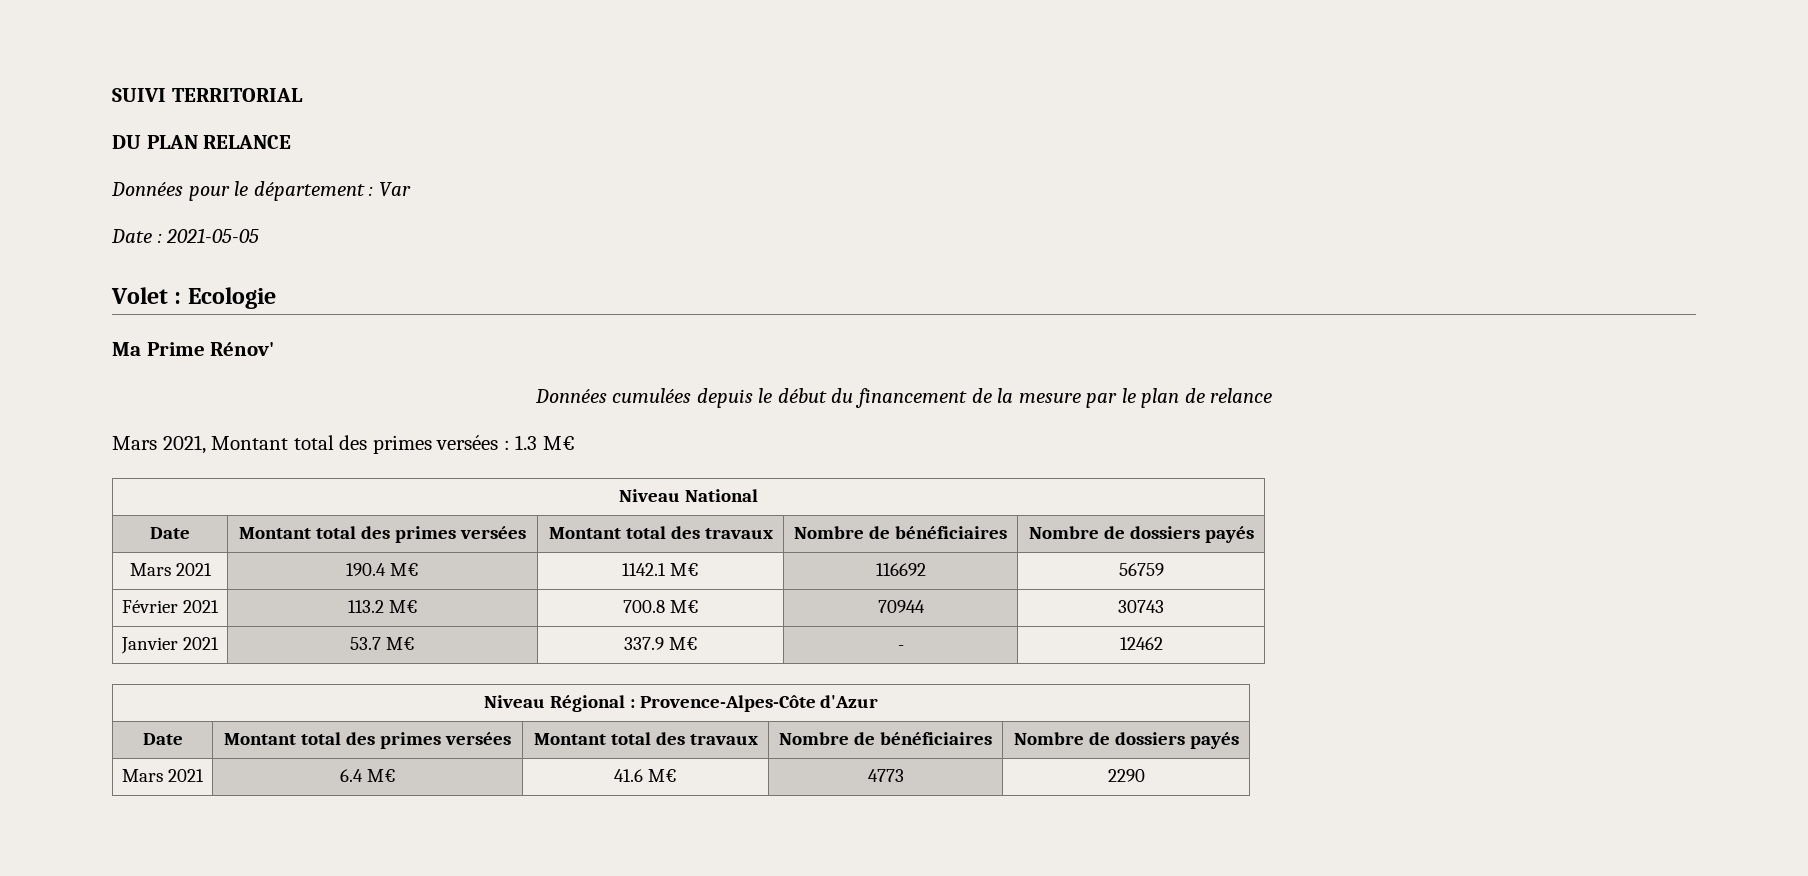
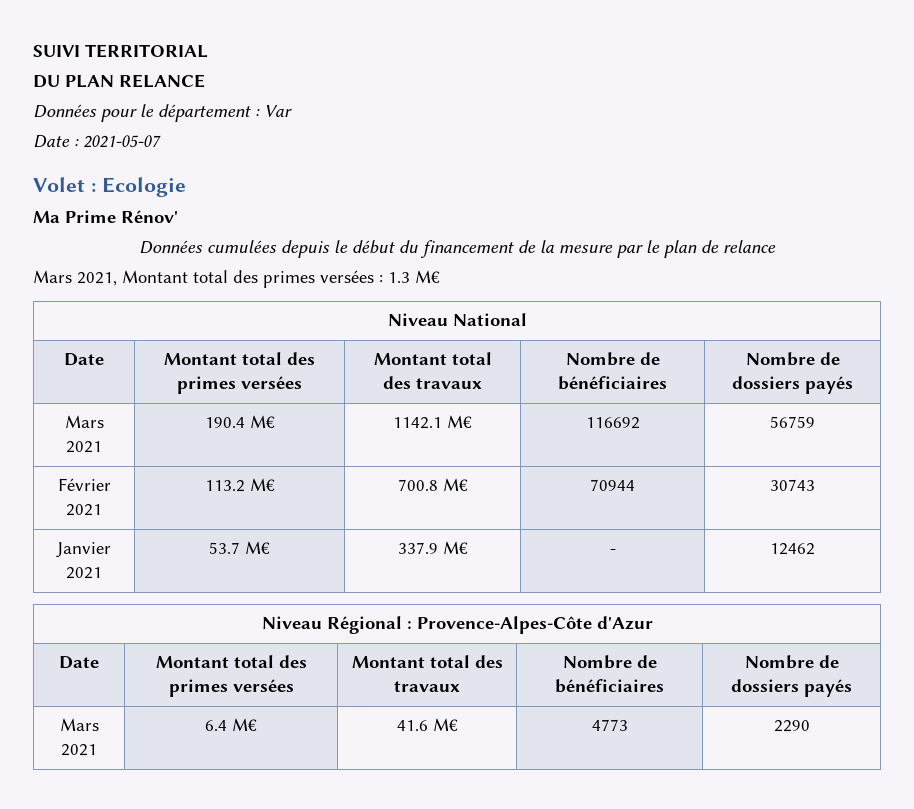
[166,228,260,243] 2021-05-05 -> [83,135,161,148] 2021-05-07

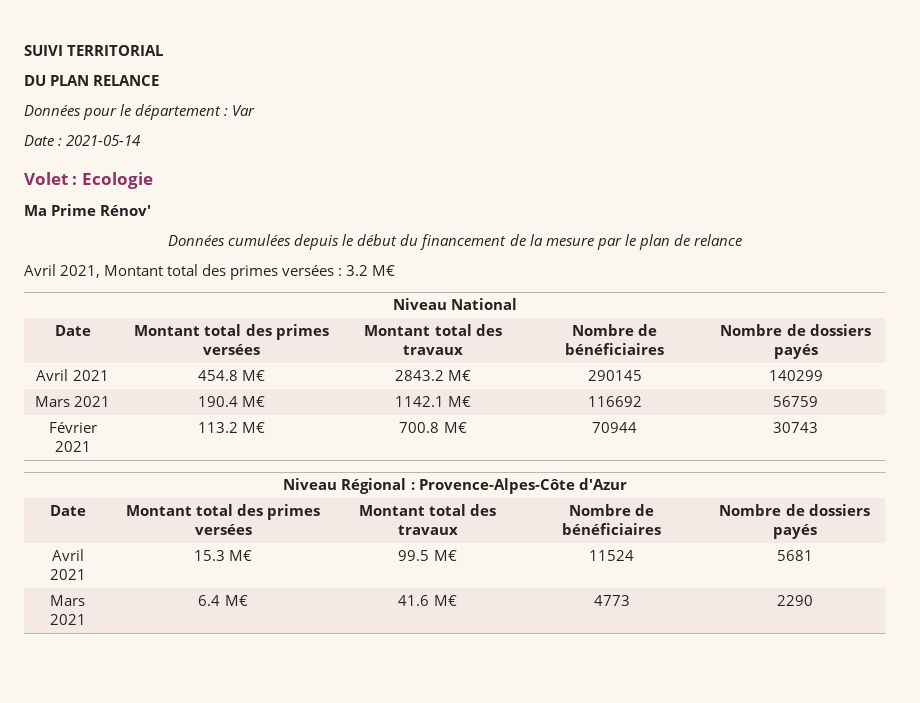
[83,135,161,148] 2021-05-07 -> [66,135,142,146] 2021-05-14
[33,270,72,283] Mars -> [24,264,56,276] Avril
[388,272,410,283] 1.3 -> [346,265,369,276] 3.2
(853, 385) none -> [36,369,109,381] [197,370,266,381] [394,370,472,381] [587,370,642,381] [768,370,823,381] // Avril 2021 | 454.8 M€ | 2843.2 M€ | 290145 | 140299
[56,542,111,558] [66,567,102,579] [209,541,270,554] [397,541,468,554] [609,549,616,554] [770,543,815,555] // Janvier 2021 | 53.7 M€ | 337.9 M€ | - | 12462 -> (818, 427) none
(852, 688) none -> [51,549,84,561] [49,569,86,580] [193,550,253,561] [398,550,457,561] [589,550,634,561] [776,550,813,561] // Avril 2021 | 15.3 M€ | 99.5 M€ | 11524 | 5681

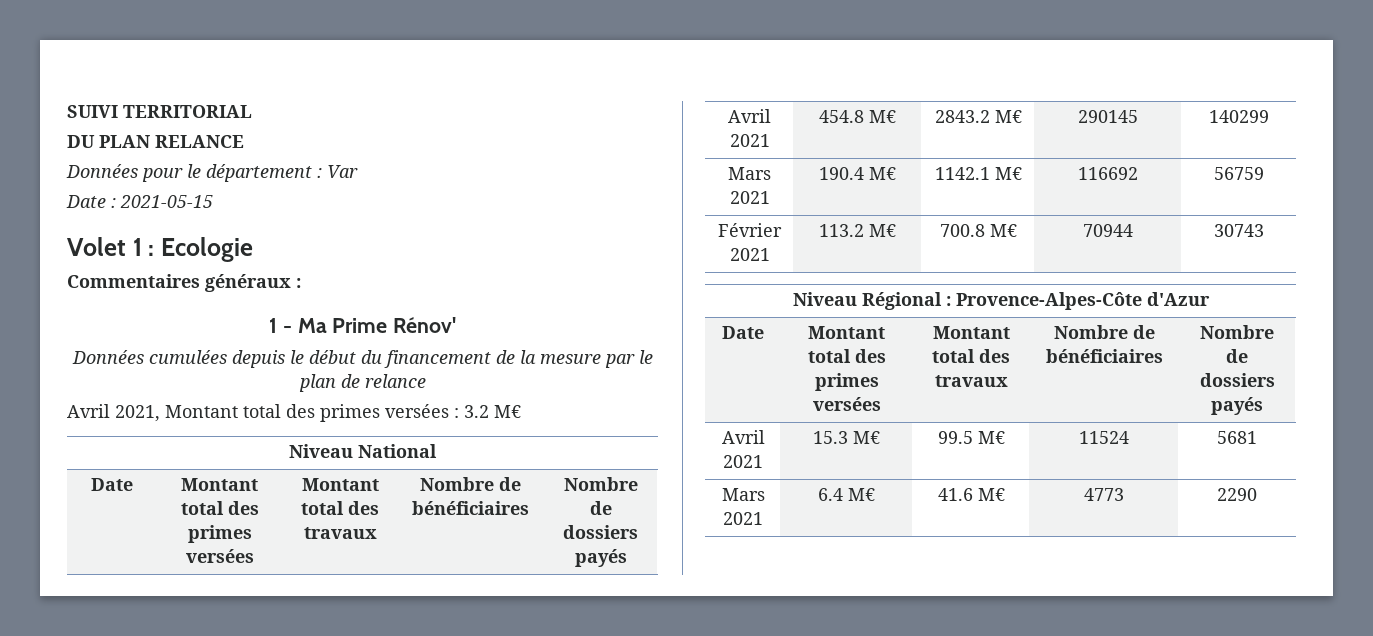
[66,135,142,146] 2021-05-14 -> [120,195,213,208] 2021-05-15
(68, 178) none -> [132,238,142,256] 1
(153, 180) none -> [67,274,301,292] [268,318,292,333] Commentaires généraux : // 1 -

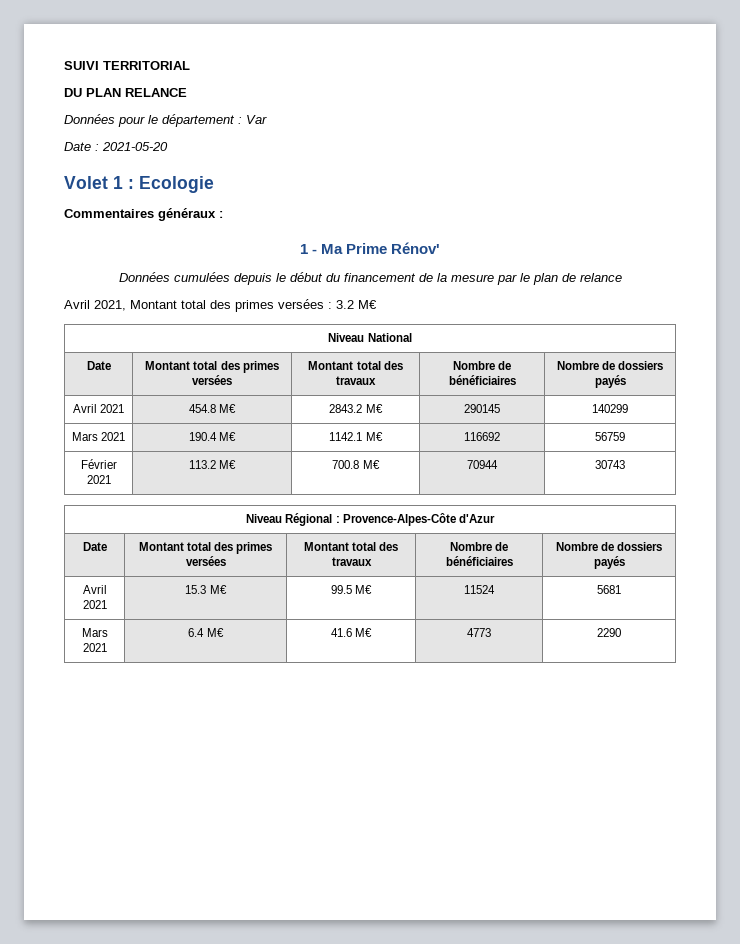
[120,195,213,208] 2021-05-15 -> [102,142,168,151] 2021-05-20

